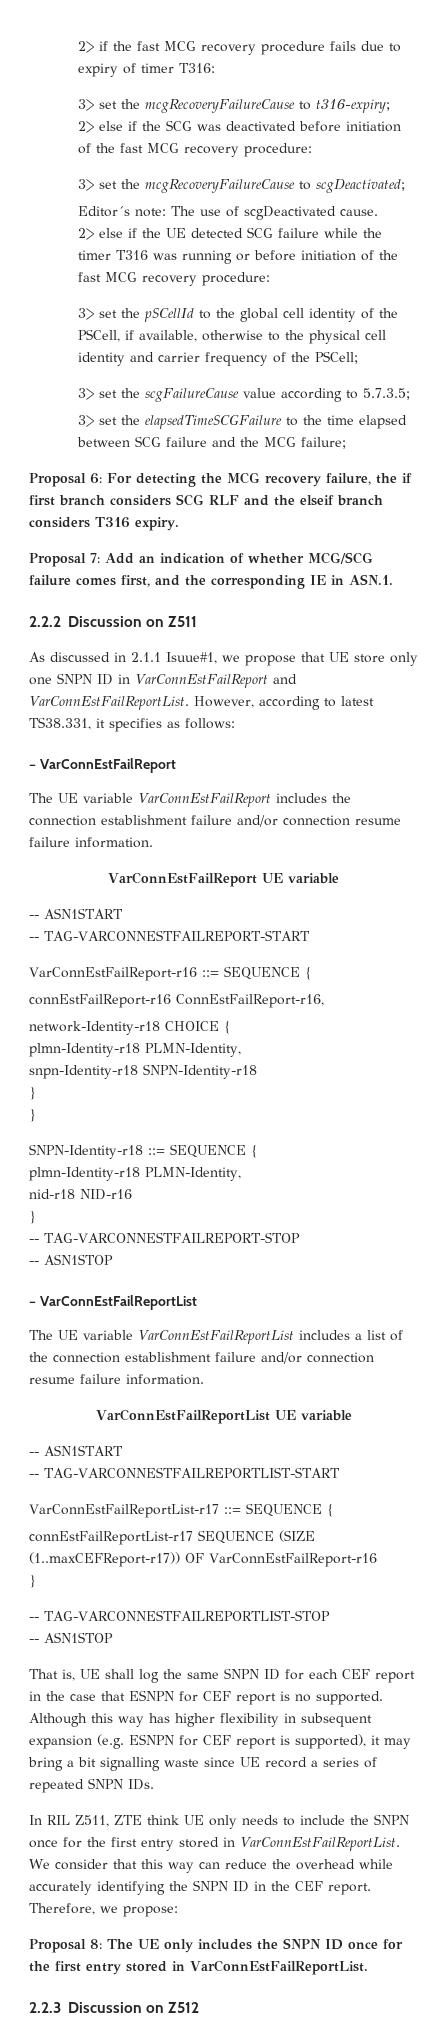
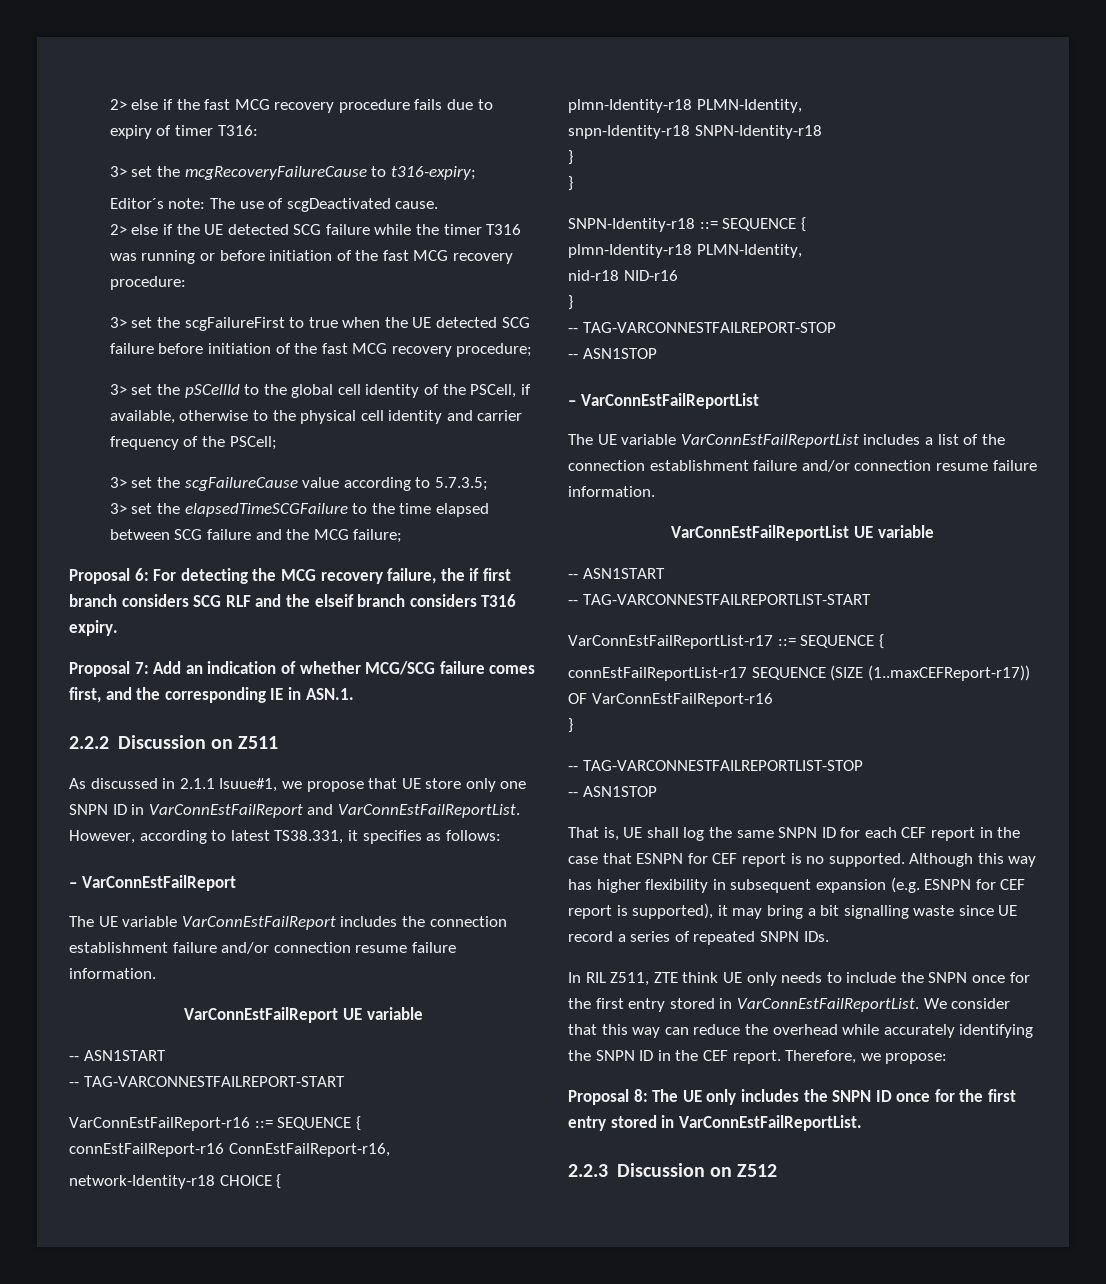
[78,41,95,53] 2> -> [109,99,159,110] 2> else
[78,120,402,133] [78,143,313,157] [78,179,406,193] // 2> else if the SCG was deactivated before initiation of the fast MCG recovery procedure: // 3> set the mcgRecoveryFailureCause to scgDeactivated; -> (476, 173) none
(271, 279) none -> [109,317,530,331] [109,343,533,357] // 3> set the scgFailureFirst to true when the UE detected SCG failure before initiation of the fast MCG recovery procedure;

